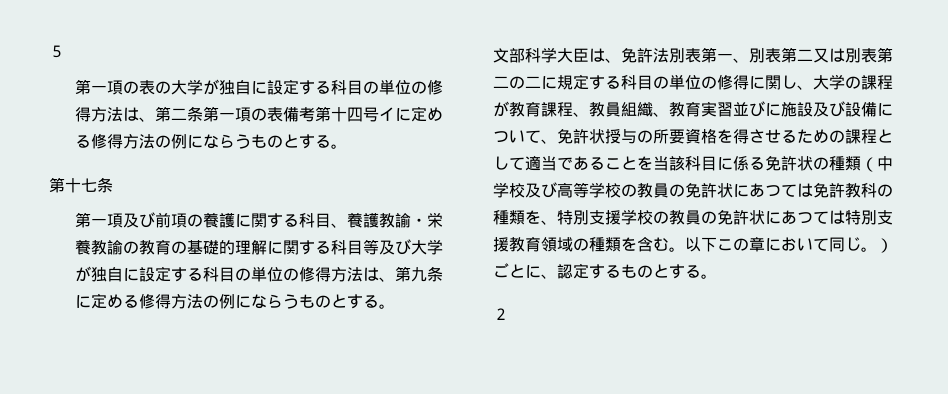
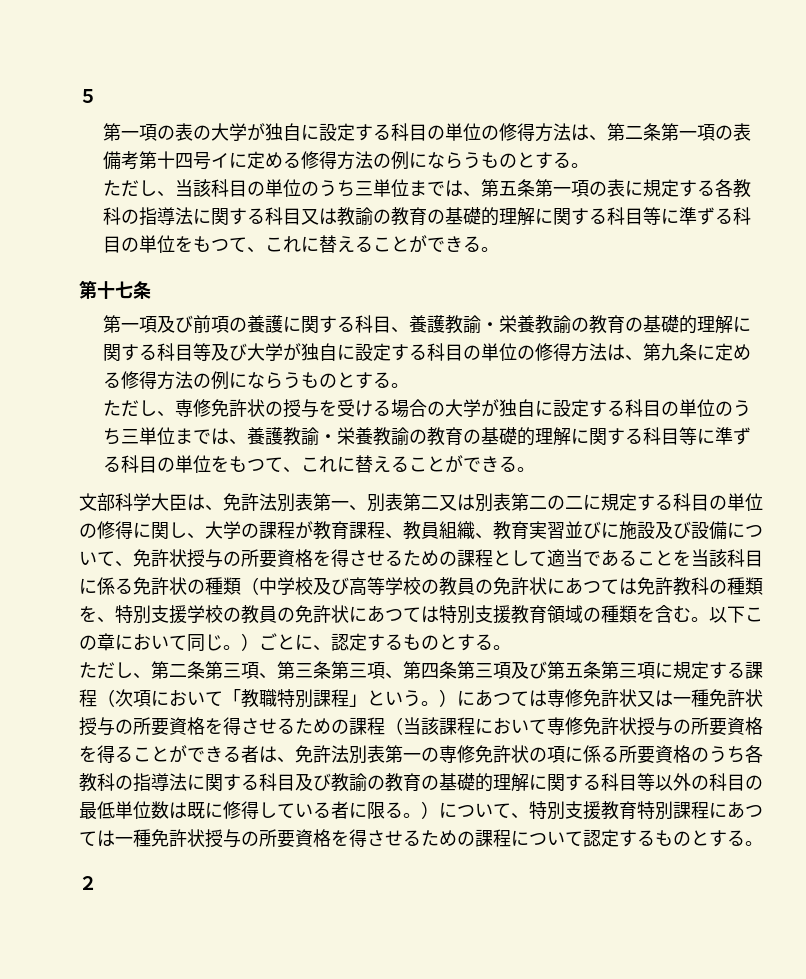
(348, 146) none -> [102,179,751,198] [102,207,751,226] [102,235,499,253] // ただし、当該科目の単位のうち三単位までは、第五条第一項の表に規定する各教科の指導法に関する科目又は教諭の教育の基礎的理解に関する科目等に準ずる科目の単位をもつて、これに替えることができる。
(396, 306) none -> [102,399,751,418] [102,427,751,446] [102,455,535,473] // ただし、専修免許状の授与を受ける場合の大学が独自に設定する科目の単位のうち三単位までは、養護教諭・栄養教諭の教育の基礎的理解に関する科目等に準ずる科目の単位をもつて、これに替えることができる。
(717, 276) none -> [79,661,763,679] [79,689,763,708] [79,717,763,736] [79,745,763,764] [79,773,763,792] [79,801,763,820] [79,829,763,848] // ただし、第二条第三項、第三条第三項、第四条第三項及び第五条第三項に規定する課程（次項において「教職特別課程」という。）にあつては専修免許状又は一種免許状授与の所要資格を得させるための課程（当該課程において専修免許状授与の所要資格を得ることができる者は、免許法別表第一の専修免許状の項に係る所要資格のうち各教科の指導法に関する科目及び教諭の教育の基礎的理解に関する科目等以外の科目の最低単位数は既に修得している者に限る。）について、特別支援教育特別課程にあつては一種免許状授与の所要資格を得させるための課程について認定するものとする。

